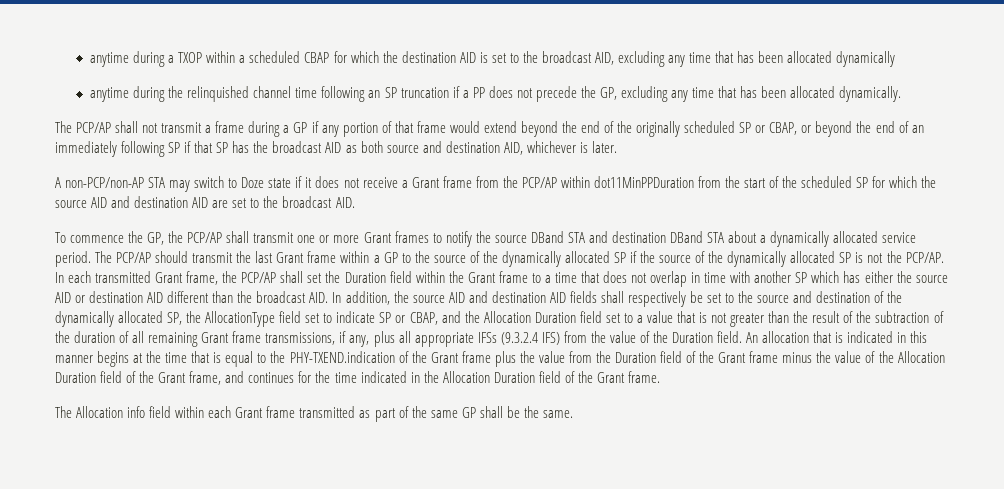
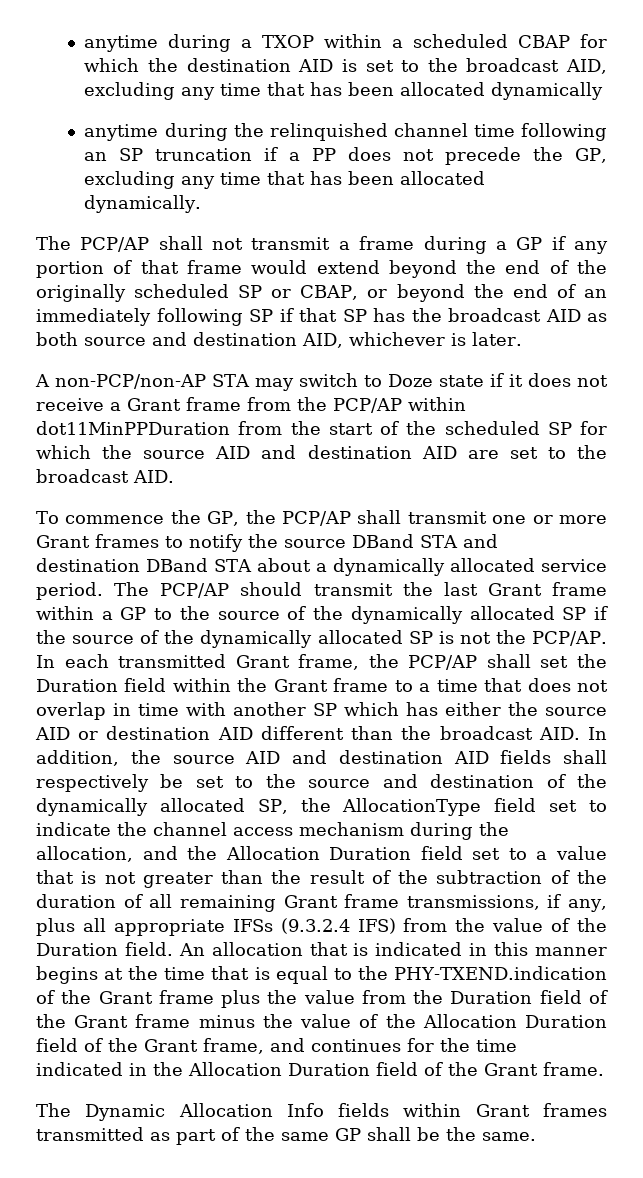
[379,312,438,325] SP or CBAP, -> [117,822,509,840] [36,846,133,862] the channel access mechanism during the allocation,
[76,406,296,418] Allocation info field within each Grant frame -> [85,1103,607,1121] Dynamic Allocation Info fields within Grant frames

